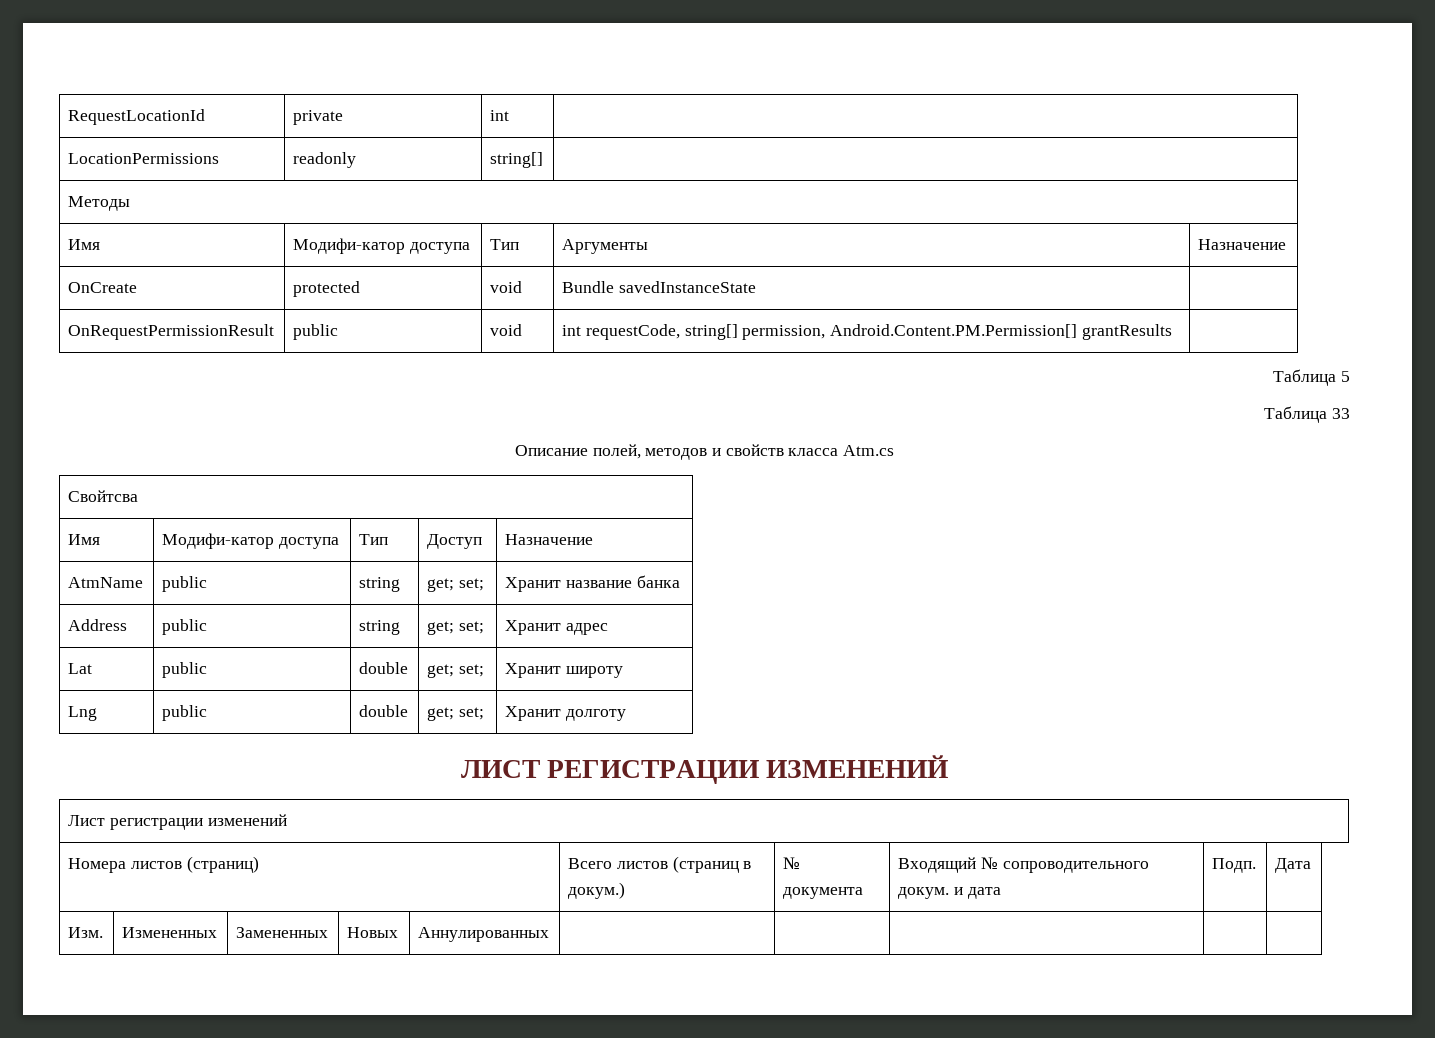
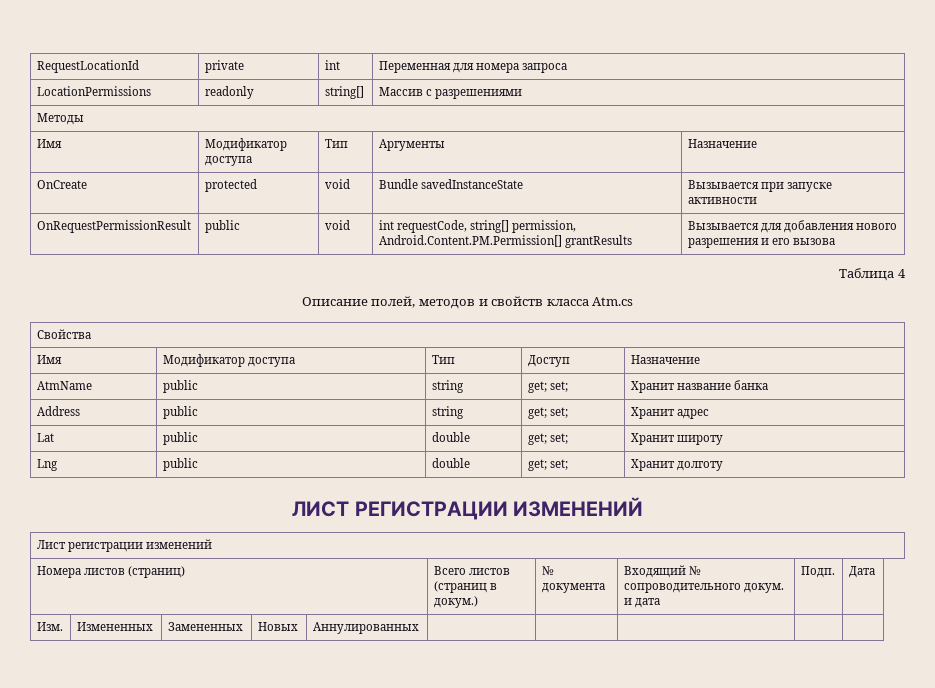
(510, 115) none -> [378,61,568,73] Переменная для номера запроса
(544, 160) none -> [378,87,523,99] Массив с разрешениями
[293,238,406,254] Модифи-катор -> [204,138,287,151] Модификатор
(756, 287) none -> [687,180,833,192] [687,197,757,204] Вызывается при запуске активности
[1273,369,1350,386] [1264,406,1350,423] // Таблица 5 // Таблица 33 -> [687,220,898,233] [687,238,836,248] [839,268,906,281] Вызывается для добавления нового разрешения и его вызова // Таблица 4
[68,490,139,502] [68,534,101,545] [162,533,275,549] Свойтсва // Имя | Модифи-катор -> [36,329,91,339] [36,355,62,364] [162,354,245,367] Свойства // Имя | Модификатор

